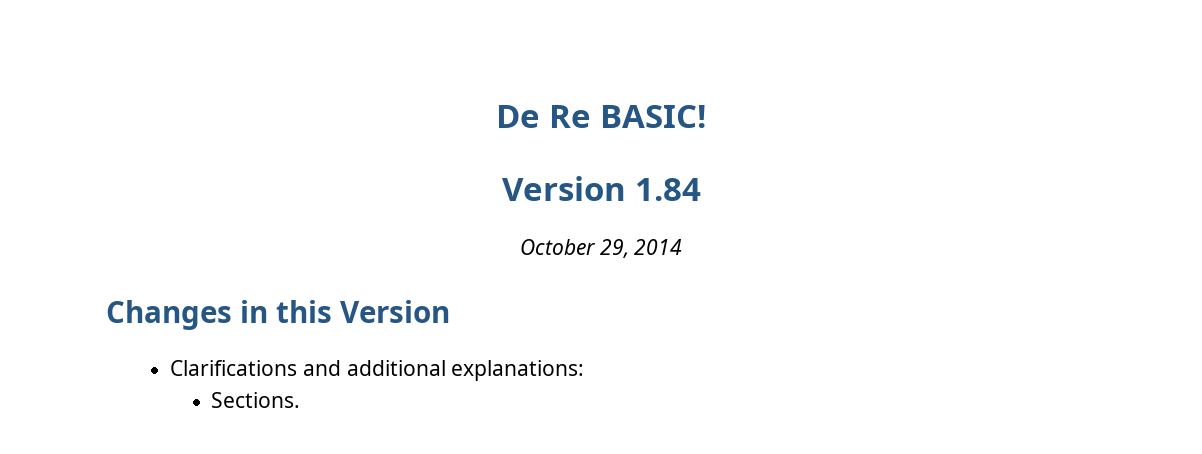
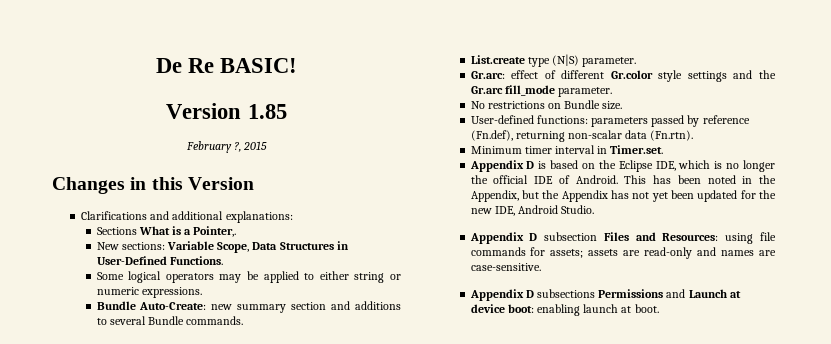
[634,178,701,201] [519,239,683,258] 1.84 // October 29, 2014 -> [247,104,287,119] [185,141,268,153] 1.85 // February ?, 2015
[211,392,301,408] Sections. -> [96,226,237,237] [96,241,349,253] [96,256,223,265] [96,271,401,283] [96,287,202,298] [96,301,401,313] [96,316,244,325] [470,54,637,67] [470,70,776,82] [470,85,613,97] [470,100,623,110] [470,115,750,127] [470,130,694,142] [470,145,664,154] [469,160,775,172] [470,175,776,184] [470,190,776,202] [470,205,595,216] [469,232,776,244] [470,247,776,259] [470,263,541,271] [469,289,741,301] [470,304,659,316] Sections What is a Pointer,. // New sections: Variable Scope, Data Structures in User-Defined Functions. // Some logical operators may be applied to either string or numeric expressions. // Bundle Auto-Create: new summary section and additions to several Bundle commands. // List.create type (N|S) parameter. // Gr.arc: effect of different Gr.color style settings and the Gr.arc fill_mode parameter. // No restrictions on Bundle size. // User-defined functions: parameters passed by reference (Fn.def), returning non-scalar data (Fn.rtn). // Minimum timer interval in Timer.set. // Appendix D is based on the Eclipse IDE, which is no longer the official IDE of Android. This has been noted in the Appendix, but the Appendix has not yet been updated for the new IDE, Android Studio. // Appendix D subsection Files and Resources: using file commands for assets; assets are read-only and names are case-sensitive. // Appendix D subsections Permissions and Launch at device boot: enabling launch at boot.

